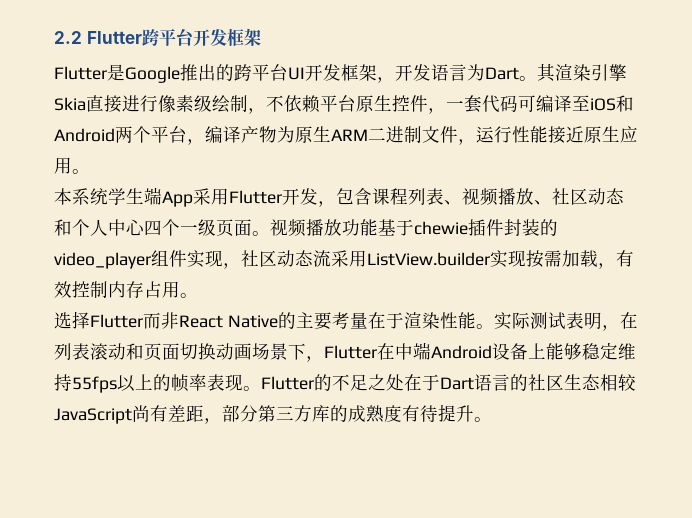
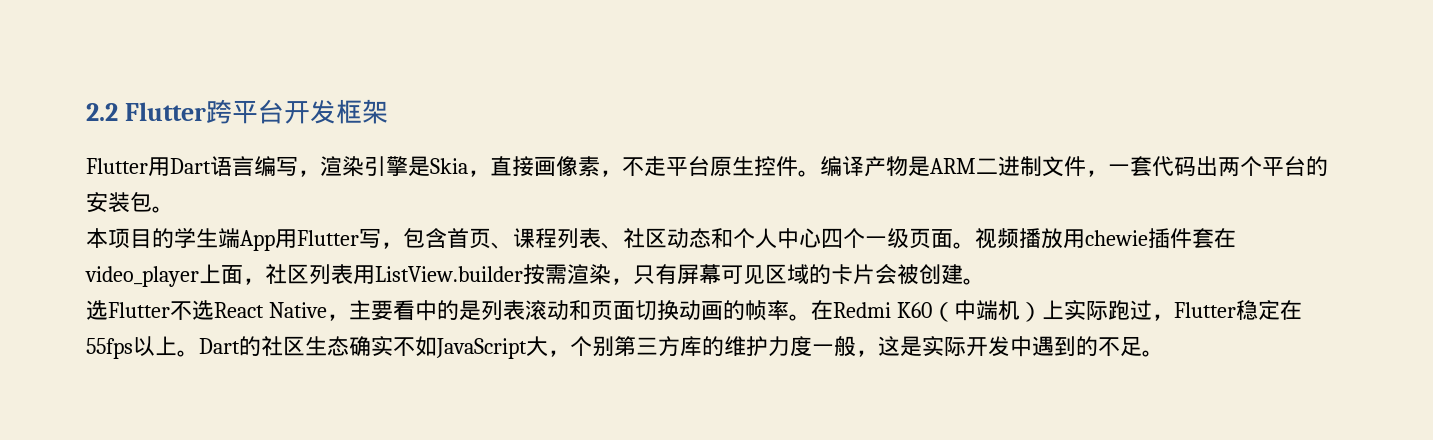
[107,63,627,83] [54,95,634,114] [54,126,205,145] 是Google推出的跨平台UI开发框架，开发语言为Dart。其渲染引擎Skia直接进行像素级绘制，不依赖平台原生控件，一套代码可编译至iOS和Android两个平台， -> [148,156,820,177] 用Dart语言编写，渲染引擎是Skia，直接画像素，不走平台原生控件。
[277,126,331,143] 为原生 -> [908,156,930,176] 是
[476,126,638,144] [54,157,72,174] 运行性能接近原生应用 -> [1108,156,1328,177] [86,192,152,213] 一套代码出两个平台的安装包
[72,188,108,205] 系统 -> [108,228,174,248] 项目的
[193,188,534,207] 采用Flutter开发，包含课程列表、视频播放 -> [275,228,601,249] 用Flutter写，包含首页、课程列表
[342,219,558,236] [54,250,634,269] [54,281,198,298] [54,311,638,331] 功能基于chewie插件封装的video_player组件实现，社区动态流采用ListView.builder实现按需加载，有效控制内存占用。 // 选择Flutter而非React Native的主要考量在于渲染性能。实际测试表明，在 -> [1063,228,1236,249] [85,264,985,287] [86,300,481,321] 用chewie插件套在video_player上面，社区列表用ListView.builder按需渲染，只有屏幕可见区域的卡片会被创建。 // 选Flutter不选React Native，主要看中的是
[252,342,636,362] [54,374,636,393] [54,404,474,424] 场景下，Flutter在中端Android设备上能够稳定维持55fps以上的帧率表现。Flutter的不足之处在于Dart语言的社区生态相较JavaScript尚有差距，部分第三方库的成熟度有待提升 -> [722,300,1302,322] [86,336,1142,359] 的帧率。在Redmi K60（中端机）上实际跑过，Flutter稳定在55fps以上。Dart的社区生态确实不如JavaScript大，个别第三方库的维护力度一般，这是实际开发中遇到的不足

